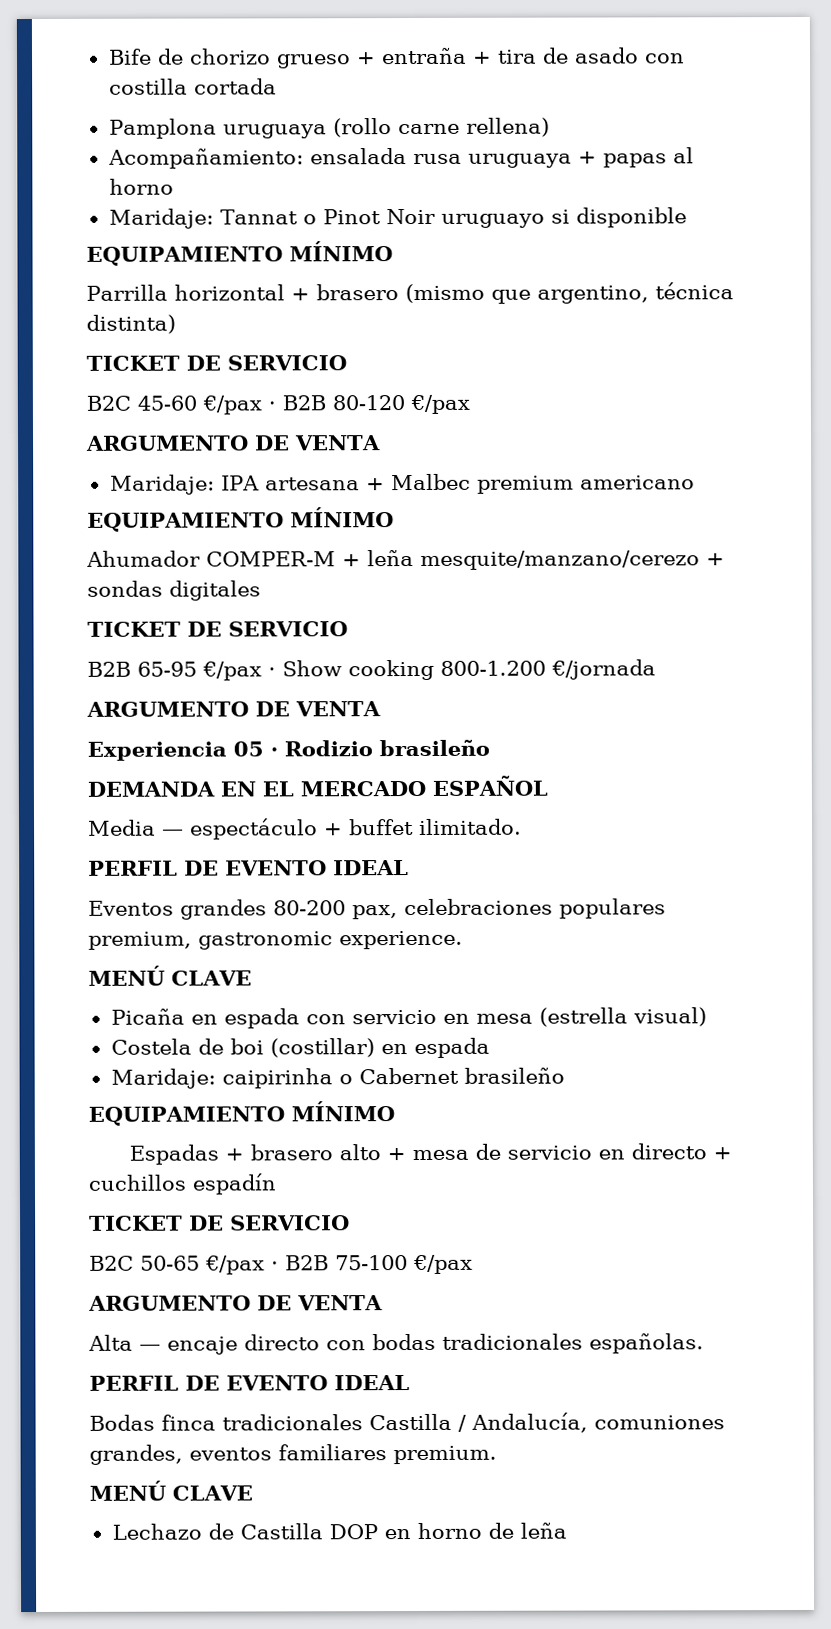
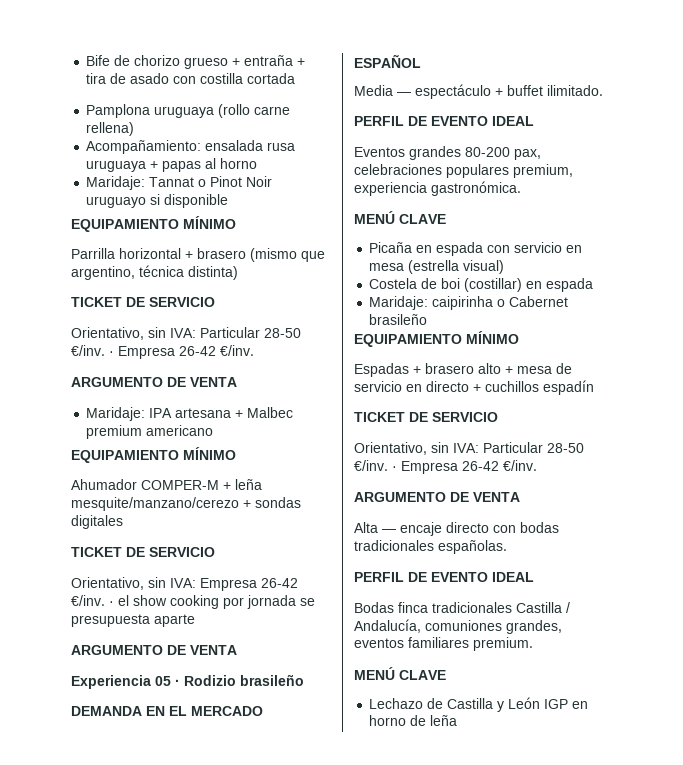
[86,394,470,415] B2C 45-60 €/pax · B2B 80-120 €/pax -> [71,327,301,340] [71,345,254,359] Orientativo, sin IVA: Particular 28-50 €/inv. · Empresa 26-42 €/inv.
[87,659,656,681] B2B 65-95 €/pax · Show cooking 800-1.200 €/jornada -> [71,577,298,591] [71,595,315,609] [71,614,195,627] Orientativo, sin IVA: Empresa 26-42 €/inv. · el show cooking por jornada se presupuesta aparte
[198,930,463,950] gastronomic experience. -> [354,181,521,196] experiencia gastronómica.
[89,1254,473,1275] B2C 50-65 €/pax · B2B 75-100 €/pax -> [354,442,584,455] [354,460,537,474] Orientativo, sin IVA: Particular 28-50 €/inv. · Empresa 26-42 €/inv.
[328,1524,378,1540] DOP -> [497,697,569,712] y León IGP

